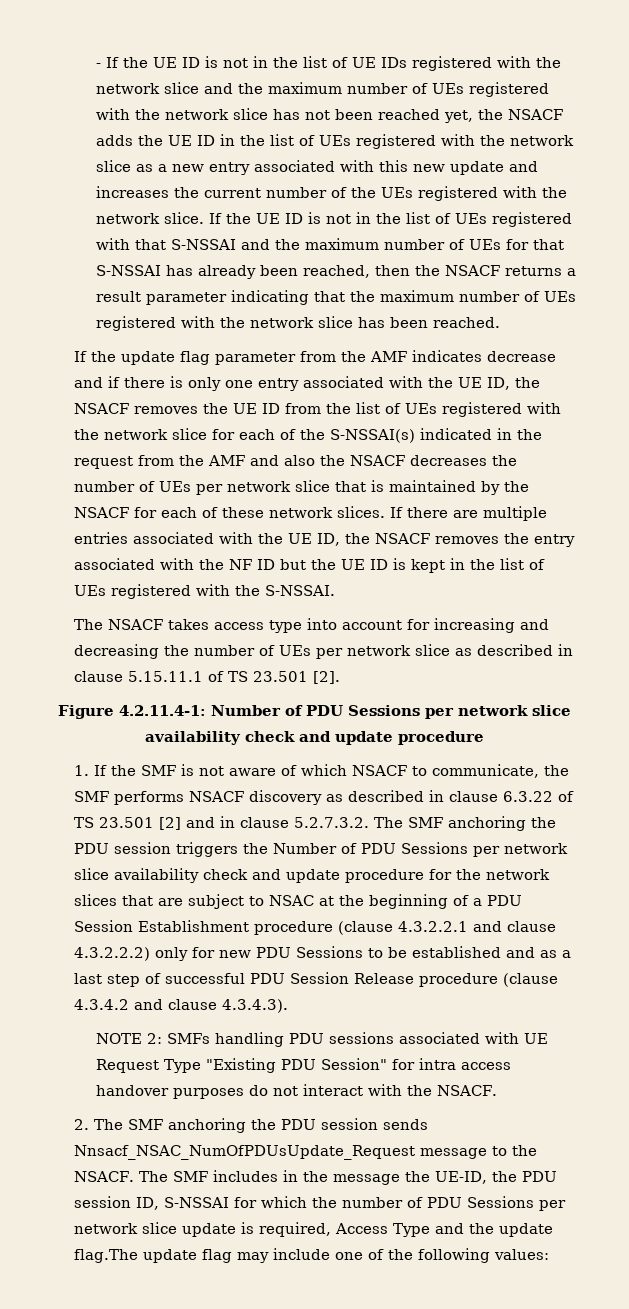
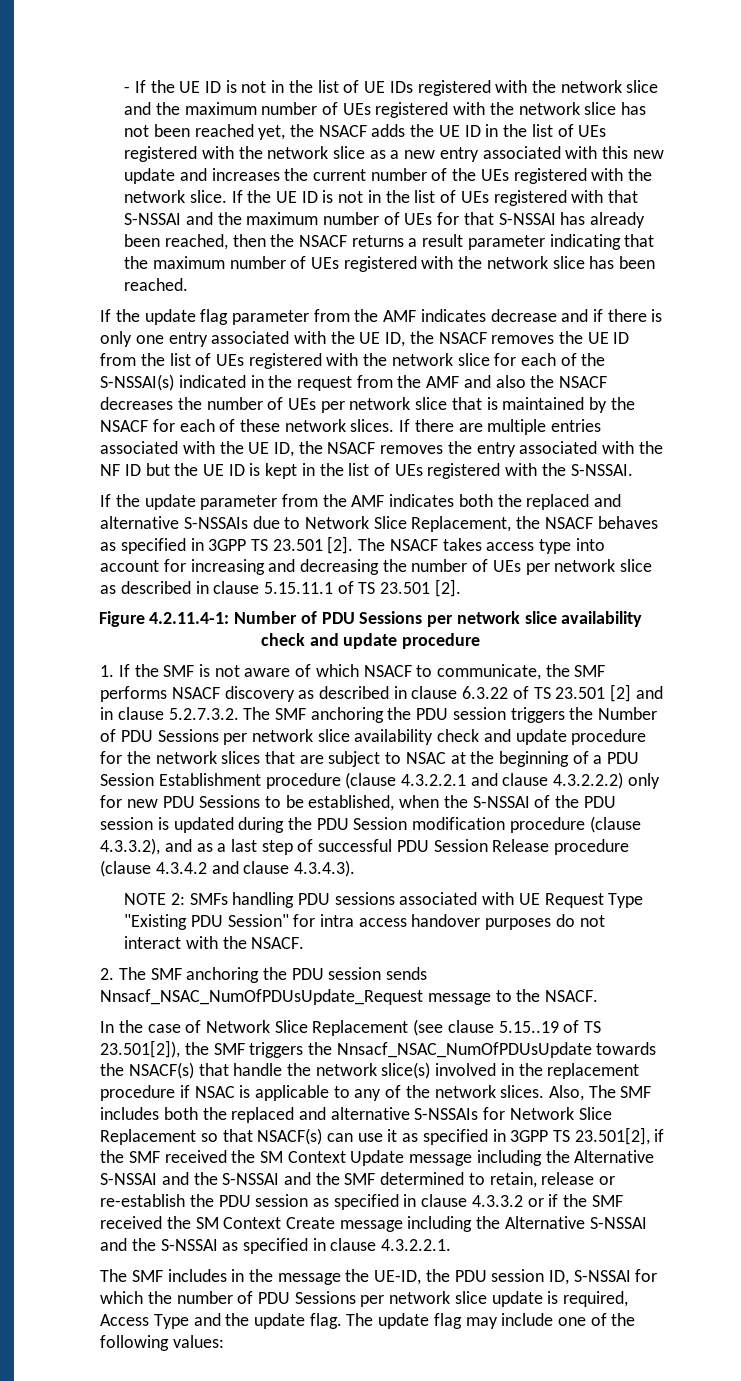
(336, 590) none -> [100,494,622,510] [100,516,658,532] [100,536,354,554] If the update parameter from the AMF indicates both the replaced and alternative S-NSSAIs due to Network Slice Replacement, the NSACF behaves as specified in 3GPP TS 23.501 [2].
[412,946,502,958] established -> [308,795,616,811] [100,816,641,833] [100,838,161,855] established, when the S-NSSAI of the PDU session is updated during the PDU Session modification procedure (clause 4.3.3.2),
(135, 1176) none -> [100,1019,602,1036] [100,1040,657,1058] [100,1062,640,1079] [100,1085,652,1101] [100,1107,612,1123] [100,1127,665,1145] [100,1150,655,1166] [100,1172,616,1188] [100,1194,623,1210] [100,1216,647,1232] [100,1238,452,1254] // In the case of Network Slice Replacement (see clause 5.15..19 of TS 23.501[2]), the SMF triggers the Nnsacf_NSAC_NumOfPDUsUpdate towards the NSACF(s) that handle the network slice(s) involved in the replacement procedure if NSAC is applicable to any of the network slices. Also, The SMF includes both the replaced and alternative S-NSSAIs for Network Slice Replacement so that NSACF(s) can use it as specified in 3GPP TS 23.501[2], if the SMF received the SM Context Update message including the Alternative S-NSSAI and the S-NSSAI and the SMF determined to retain, release or re-establish the PDU session as specified in clause 4.3.3.2 or if the SMF received the SM Context Create message including the Alternative S-NSSAI and the S-NSSAI as specified in clause 4.3.2.2.1. //
[74,1249,139,1263] flag.The -> [309,1313,374,1329] flag. The

